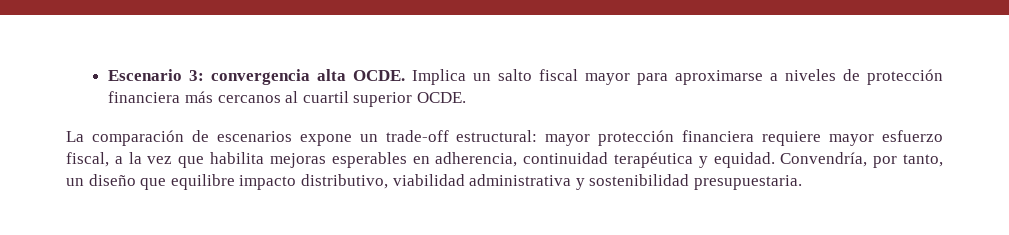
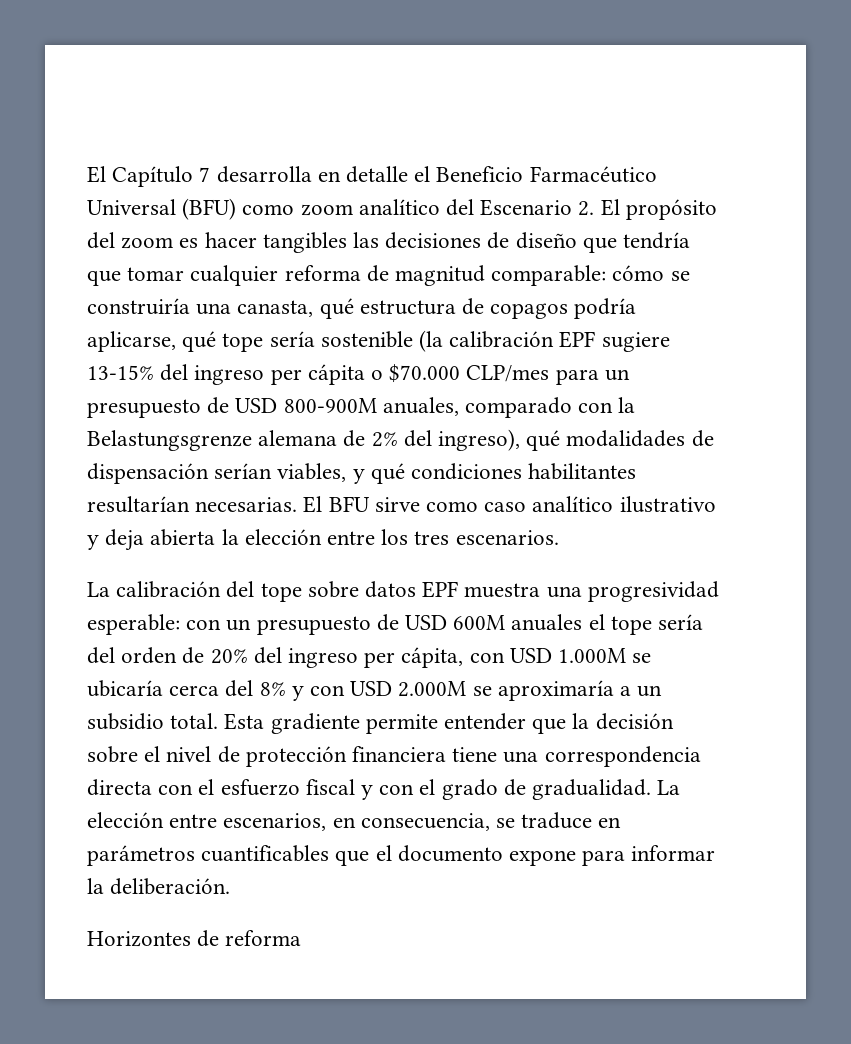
[108,69,943,85] [108,91,466,107] [66,130,943,146] [66,152,943,168] [66,174,802,190] Escenario 3: convergencia alta OCDE. Implica un salto fiscal mayor para aproximarse a niveles de protección financiera más cercanos al cuartil superior OCDE. // La comparación de escenarios expone un trade-off estructural: mayor protección financiera requiere mayor esfuerzo fiscal, a la vez que habilita mejoras esperables en adherencia, continuidad terapéutica y equidad. Convendría, por tanto, un diseño que equilibre impacto distributivo, viabilidad administrativa y sostenibilidad presupuestaria. -> [87,166,657,187] [87,198,717,220] [87,232,691,253] [87,265,690,286] [87,298,637,319] [87,330,670,352] [87,364,630,385] [87,397,636,418] [87,429,714,451] [87,463,637,484] [87,496,716,513] [87,529,559,551] [87,581,719,602] [87,614,704,635] [87,647,652,668] [87,680,663,701] [87,713,674,734] [87,746,701,767] [87,779,681,800] [87,812,622,831] [87,845,716,866] [87,878,231,895] [87,930,302,947] El Capítulo 7 desarrolla en detalle el Beneficio Farmacéutico Universal (BFU) como zoom analítico del Escenario 2. El propósito del zoom es hacer tangibles las decisiones de diseño que tendría que tomar cualquier reforma de magnitud comparable: cómo se construiría una canasta, qué estructura de copagos podría aplicarse, qué tope sería sostenible (la calibración EPF sugiere 13-15% del ingreso per cápita o $70.000 CLP/mes para un presupuesto de USD 800-900M anuales, comparado con la Belastungsgrenze alemana de 2% del ingreso), qué modalidades de dispensación serían viables, y qué condiciones habilitantes resultarían necesarias. El BFU sirve como caso analítico ilustrativo y deja abierta la elección entre los tres escenarios. // La calibración del tope sobre datos EPF muestra una progresividad esperable: con un presupuesto de USD 600M anuales el tope sería del orden de 20% del ingreso per cápita, con USD 1.000M se ubicaría cerca del 8% y con USD 2.000M se aproximaría a un subsidio total. Esta gradiente permite entender que la decisión sobre el nivel de protección financiera tiene una correspondencia directa con el esfuerzo fiscal y con el grado de gradualidad. La elección entre escenarios, en consecuencia, se traduce en parámetros cuantificables que el documento expone para informar la deliberación. // Horizontes de reforma

